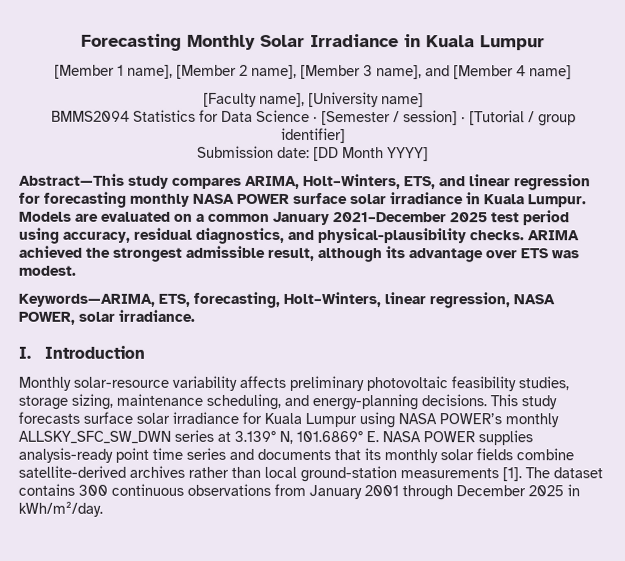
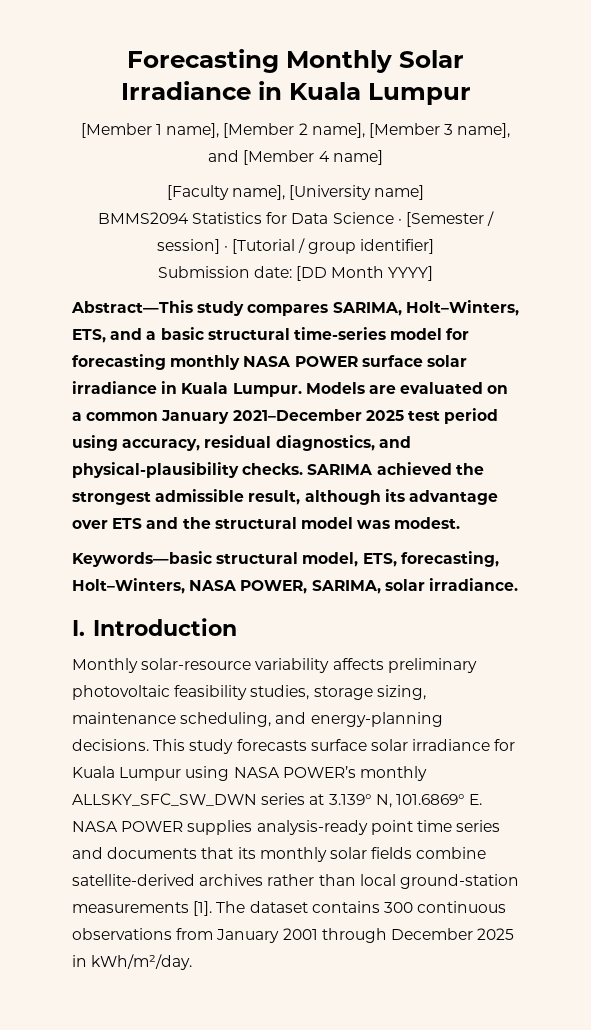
[245,175,300,189] ARIMA, -> [332,302,402,316] SARIMA,
[469,174,591,191] linear regression -> [146,327,443,340] a basic structural time-series model
[528,230,580,241] ARIMA -> [307,464,374,475] SARIMA
(549, 253) none -> [146,517,353,529] and the structural model
[18,293,155,307] Keywords—ARIMA, -> [72,551,359,567] Keywords—basic structural model,
[384,292,510,309] linear regression, -> (185, 586) none
(75, 318) none -> [311,580,381,594] SARIMA,

